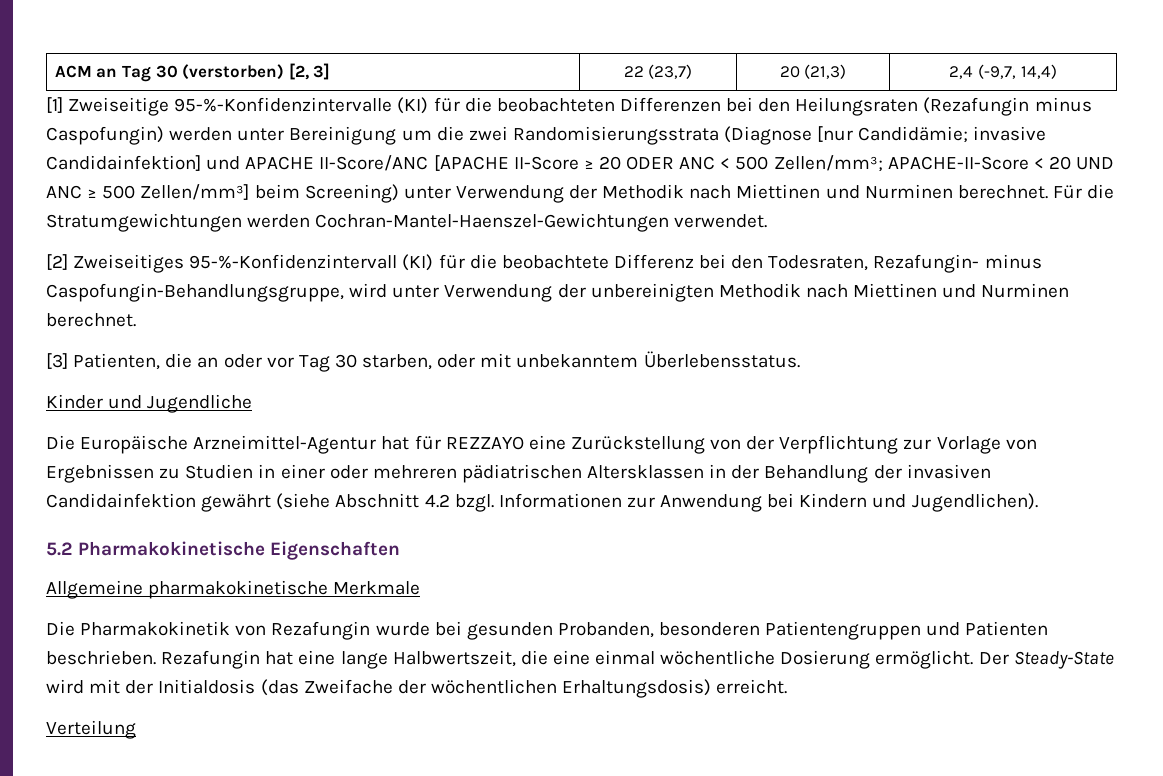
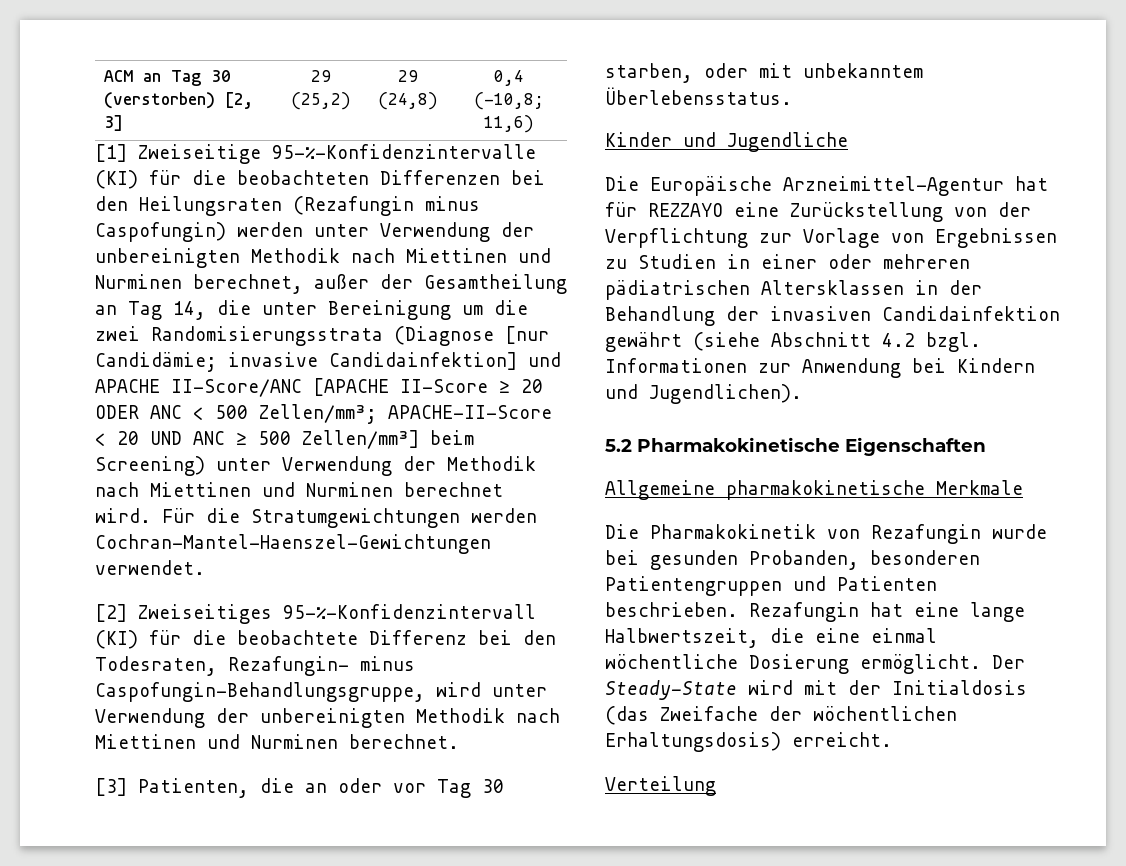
[623,64,693,79] [779,64,847,79] [949,64,1057,79] 22 (23,7) | 20 (21,3) | 2,4 (-9,7, 14,4) -> [311,70,331,82] [291,92,351,110] [398,70,418,82] [378,92,438,110] [494,70,524,86] [474,92,544,110] [484,115,534,133] 29 (25,2) | 29 (24,8) | 0,4 (-10,8; 11,6)
(285, 134) none -> [380,222,534,242] [95,248,551,268] [95,274,567,294] [95,300,317,320] Verwendung der unbereinigten Methodik nach Miettinen und Nurminen berechnet, außer der Gesamtheilung an Tag 14, die unter
[957,185,1048,199] berechnet. -> [404,482,503,497] [95,508,151,523] berechnet wird.

